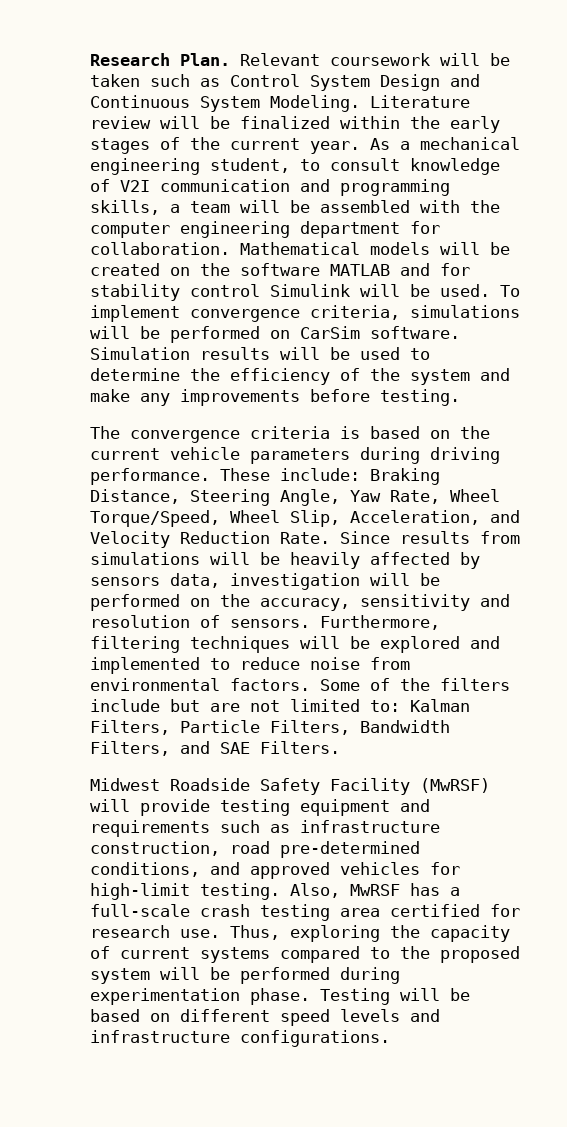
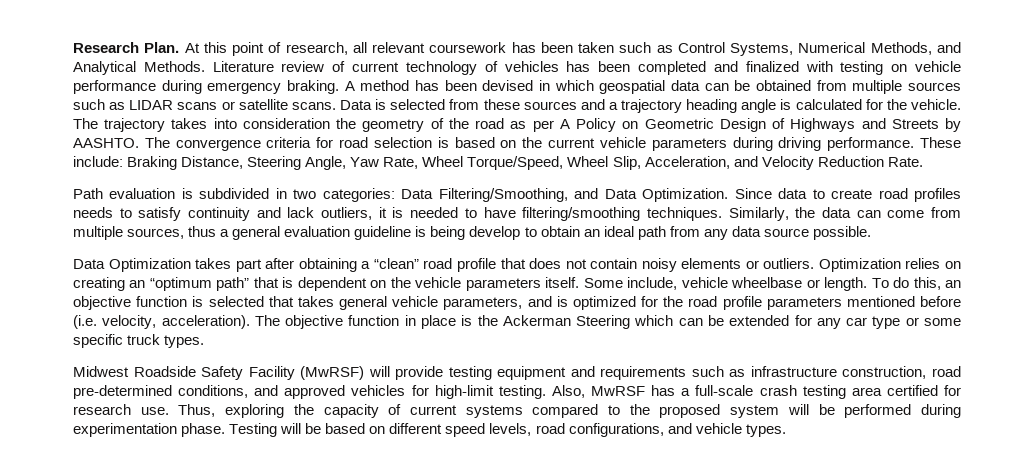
[240,53,510,66] [90,74,480,91] [90,95,470,112] [90,116,500,133] [90,137,520,154] [90,158,500,175] [90,179,450,196] [90,200,500,215] [90,221,440,238] [90,242,510,255] [90,263,470,276] [90,284,520,301] [90,305,520,322] [90,326,460,343] [90,347,430,360] [90,368,510,385] [90,389,460,406] [90,426,330,443] Relevant coursework will be taken such as Control System Design and Continuous System Modeling. Literature review will be finalized within the early stages of the current year. As a mechanical engineering student, to consult knowledge of V2I communication and programming skills, a team will be assembled with the computer engineering department for collaboration. Mathematical models will be created on the software MATLAB and for stability control Simulink will be used. To implement convergence criteria, simulations will be performed on CarSim software. Simulation results will be used to determine the efficiency of the system and make any improvements before testing. // The convergence criteria -> [184,42,962,56] [73,61,962,75] [73,80,961,94] [73,99,961,113] [73,118,961,132] [73,137,432,151] At this point of research, all relevant coursework has been taken such as Control Systems, Numerical Methods, and Analytical Methods. Literature review of current technology of vehicles has been completed and finalized with testing on vehicle performance during emergency braking. A method has been devised in which geospatial data can be obtained from multiple sources such as LIDAR scans or satellite scans. Data is selected from these sources and a trajectory heading angle is calculated for the vehicle. The trajectory takes into consideration the geometry of the road as per A Policy on Geometric Design of Highways and Streets by AASHTO. The convergence criteria for road selection
[340,531,520,544] [90,552,480,569] [90,573,440,590] [90,594,510,611] [90,615,440,630] [90,636,500,653] [90,657,410,674] [90,678,510,691] [90,699,470,712] [90,720,450,735] [90,741,340,756] Since results from simulations will be heavily affected by sensors data, investigation will be performed on the accuracy, sensitivity and resolution of sensors. Furthermore, filtering techniques will be explored and implemented to reduce noise from environmental factors. Some of the filters include but are not limited to: Kalman Filters, Particle Filters, Bandwidth Filters, and SAE Filters. -> [73,188,962,202] [73,207,962,221] [73,226,871,240] [73,258,961,272] [73,277,962,291] [73,296,961,310] [73,315,962,329] [73,334,205,348] // Path evaluation is subdivided in two categories: Data Filtering/Smoothing, and Data Optimization. Since data to create road profiles needs to satisfy continuity and lack outliers, it is needed to have filtering/smoothing techniques. Similarly, the data can come from multiple sources, thus a general evaluation guideline is being develop to obtain an ideal path from any data source possible. // Data Optimization takes part after obtaining a “clean” road profile that does not contain noisy elements or outliers. Optimization relies on creating an “optimum path” that is dependent on the vehicle parameters itself. Some include, vehicle wheelbase or length. To do this, an objective function is selected that takes general vehicle parameters, and is optimized for the road profile parameters mentioned before (i.e. velocity, acceleration). The objective function in place is the Ackerman Steering which can be extended for any car type or some specific truck types.
[340,1009,440,1022] [90,1030,390,1047] levels and infrastructure configurations. -> [489,423,786,437] levels, road configurations, and vehicle types.

